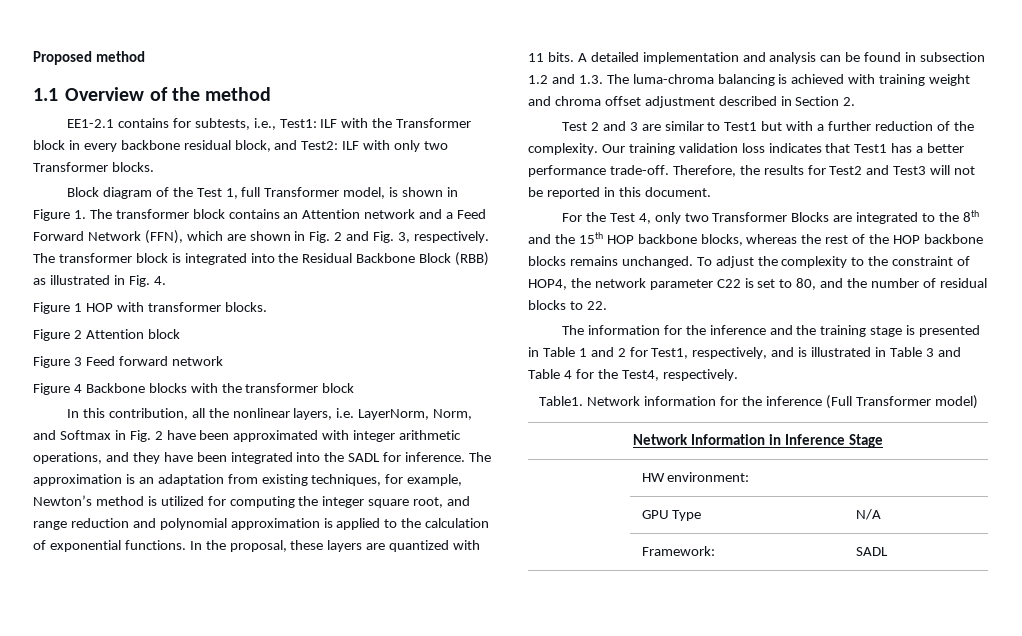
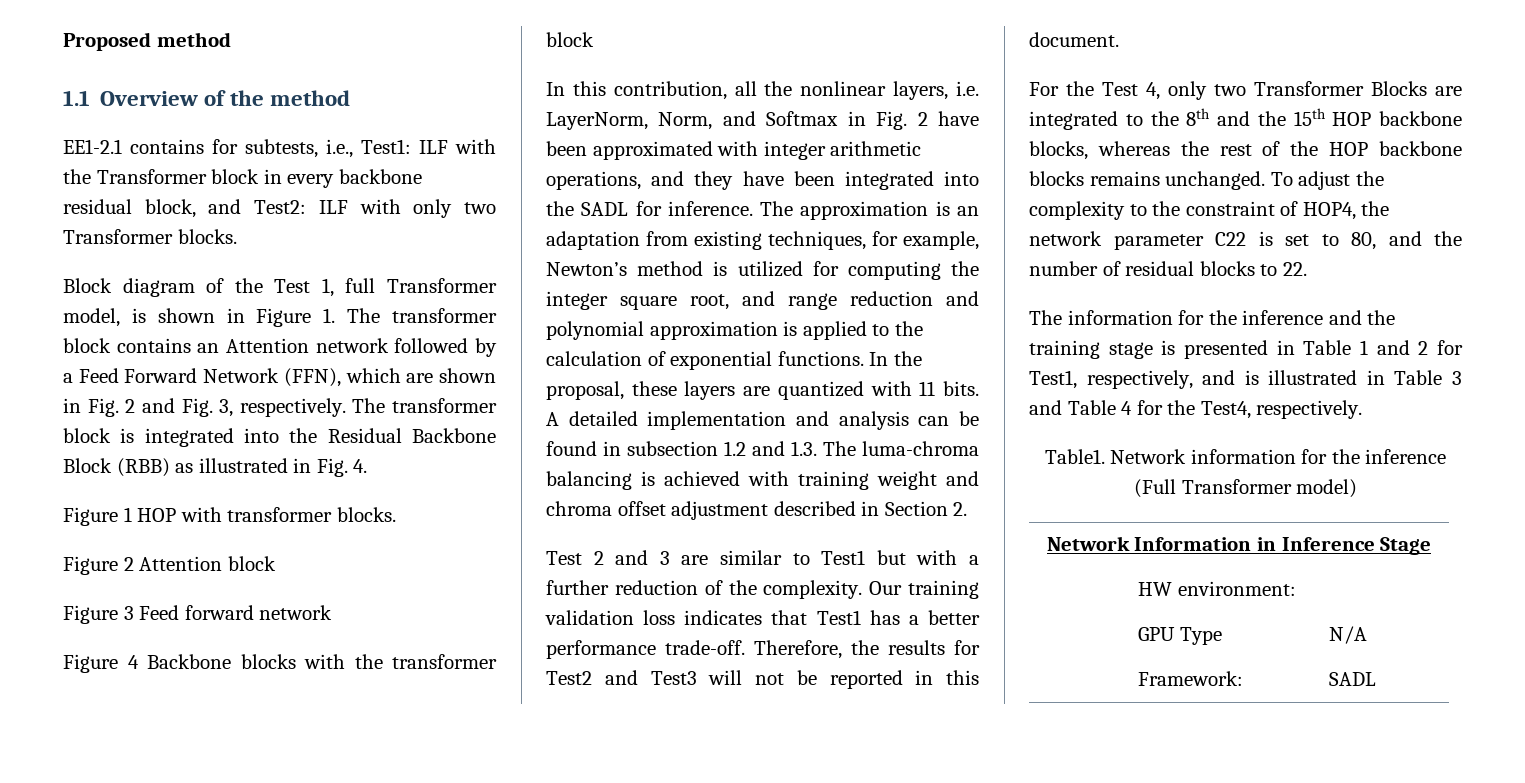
[419,209,443,219] and -> [394,338,497,357] followed by

